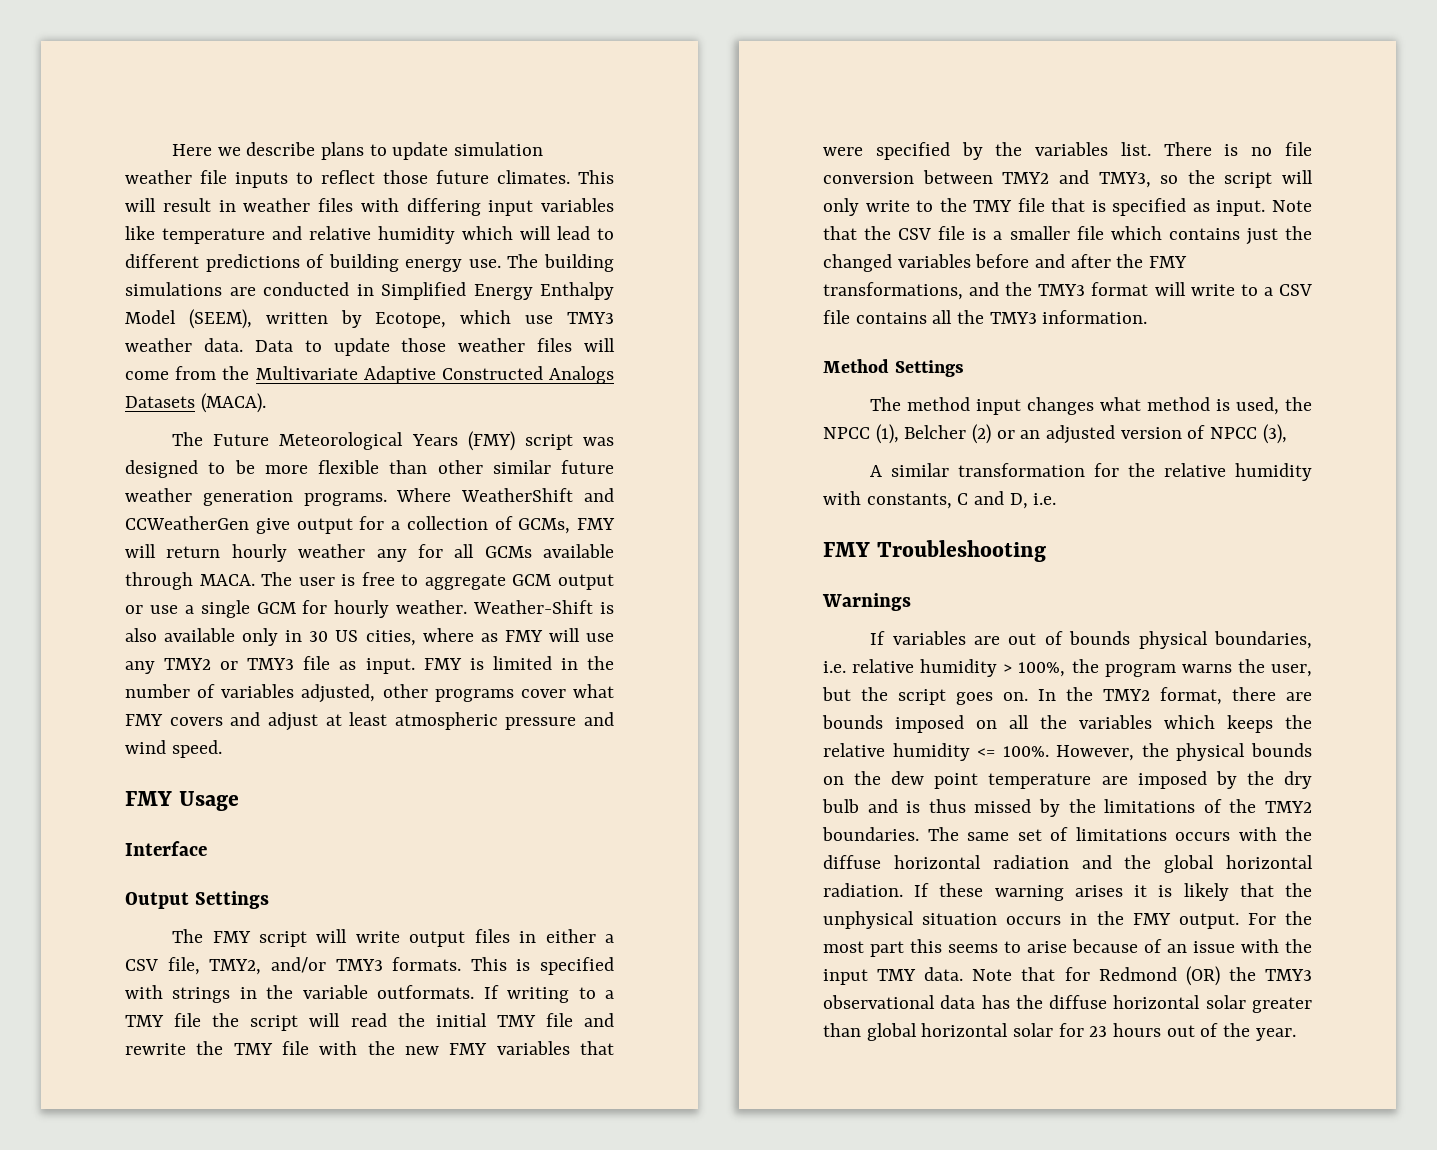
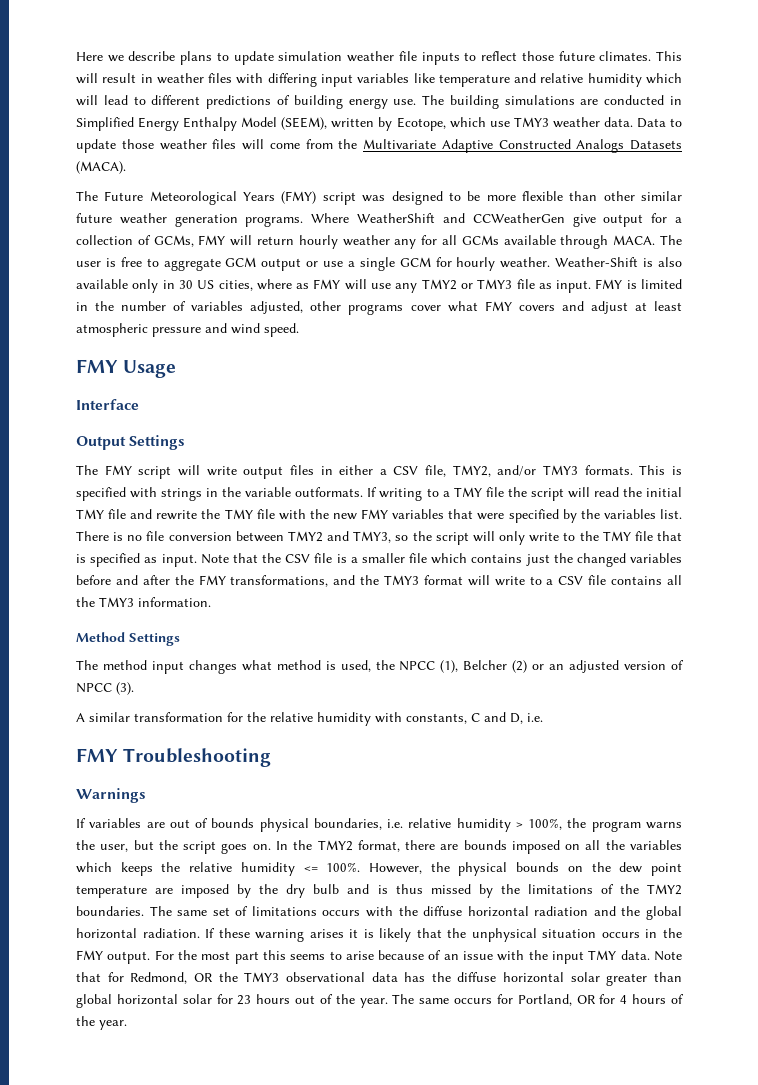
[1262,424,1287,444] (3), -> [116,682,134,695] (3).
[1098,966,1220,986] Redmond (OR) -> [130,972,213,984] Redmond, OR
(1296, 1034) none -> [392,994,685,1006] [76,1016,127,1030] The same occurs for Portland, OR for 4 hours of the year.

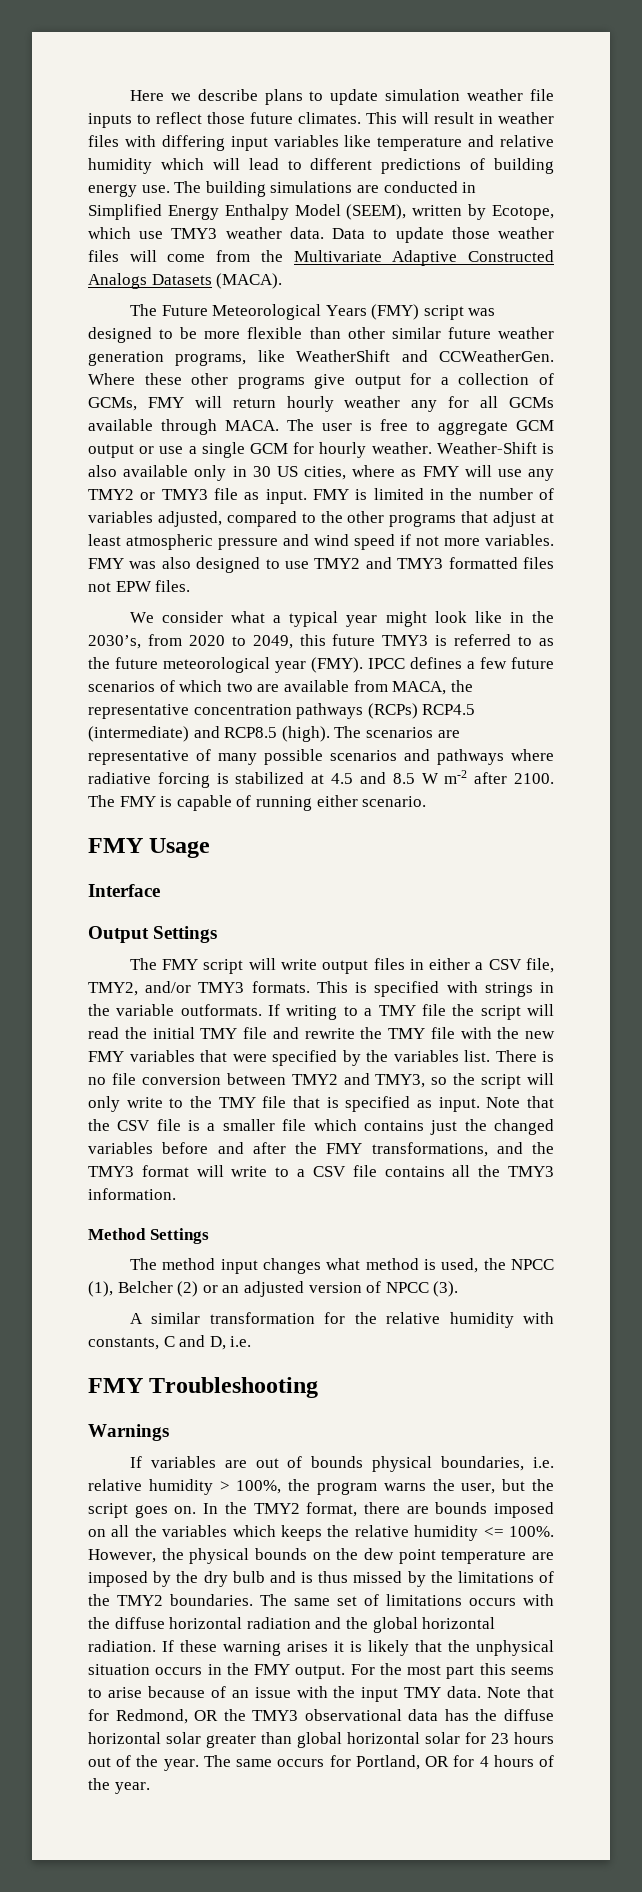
[245,213,565,227] programs. Where WeatherShift and CCWeatherGen -> [175,350,554,366] [88,373,305,389] programs, like WeatherShift and CCWeatherGen. Where these other programs
[310,301,584,315] other programs cover what FMY covers and -> [226,511,489,527] compared to the other programs that
[264,323,299,337] speed. -> [354,534,554,550] [88,557,554,573] [88,580,191,592] [129,611,555,627] [88,634,555,649] [88,657,554,673] [88,680,473,695] [88,703,476,719] [88,726,460,742] [88,749,554,765] [88,770,554,788] [88,795,427,811] speed if not more variables. FMY was also designed to use TMY2 and TMY3 formatted files not EPW files. // We consider what a typical year might look like in the 2030’s, from 2020 to 2049, this future TMY3 is referred to as the future meteorological year (FMY). IPCC defines a few future scenarios of which two are available from MACA, the representative concentration pathways (RCPs) RCP4.5 (intermediate) and RCP8.5 (high). The scenarios are representative of many possible scenarios and pathways where radiative forcing is stabilized at 4.5 and 8.5 W m-2 after 2100. The FMY is capable of running either scenario.

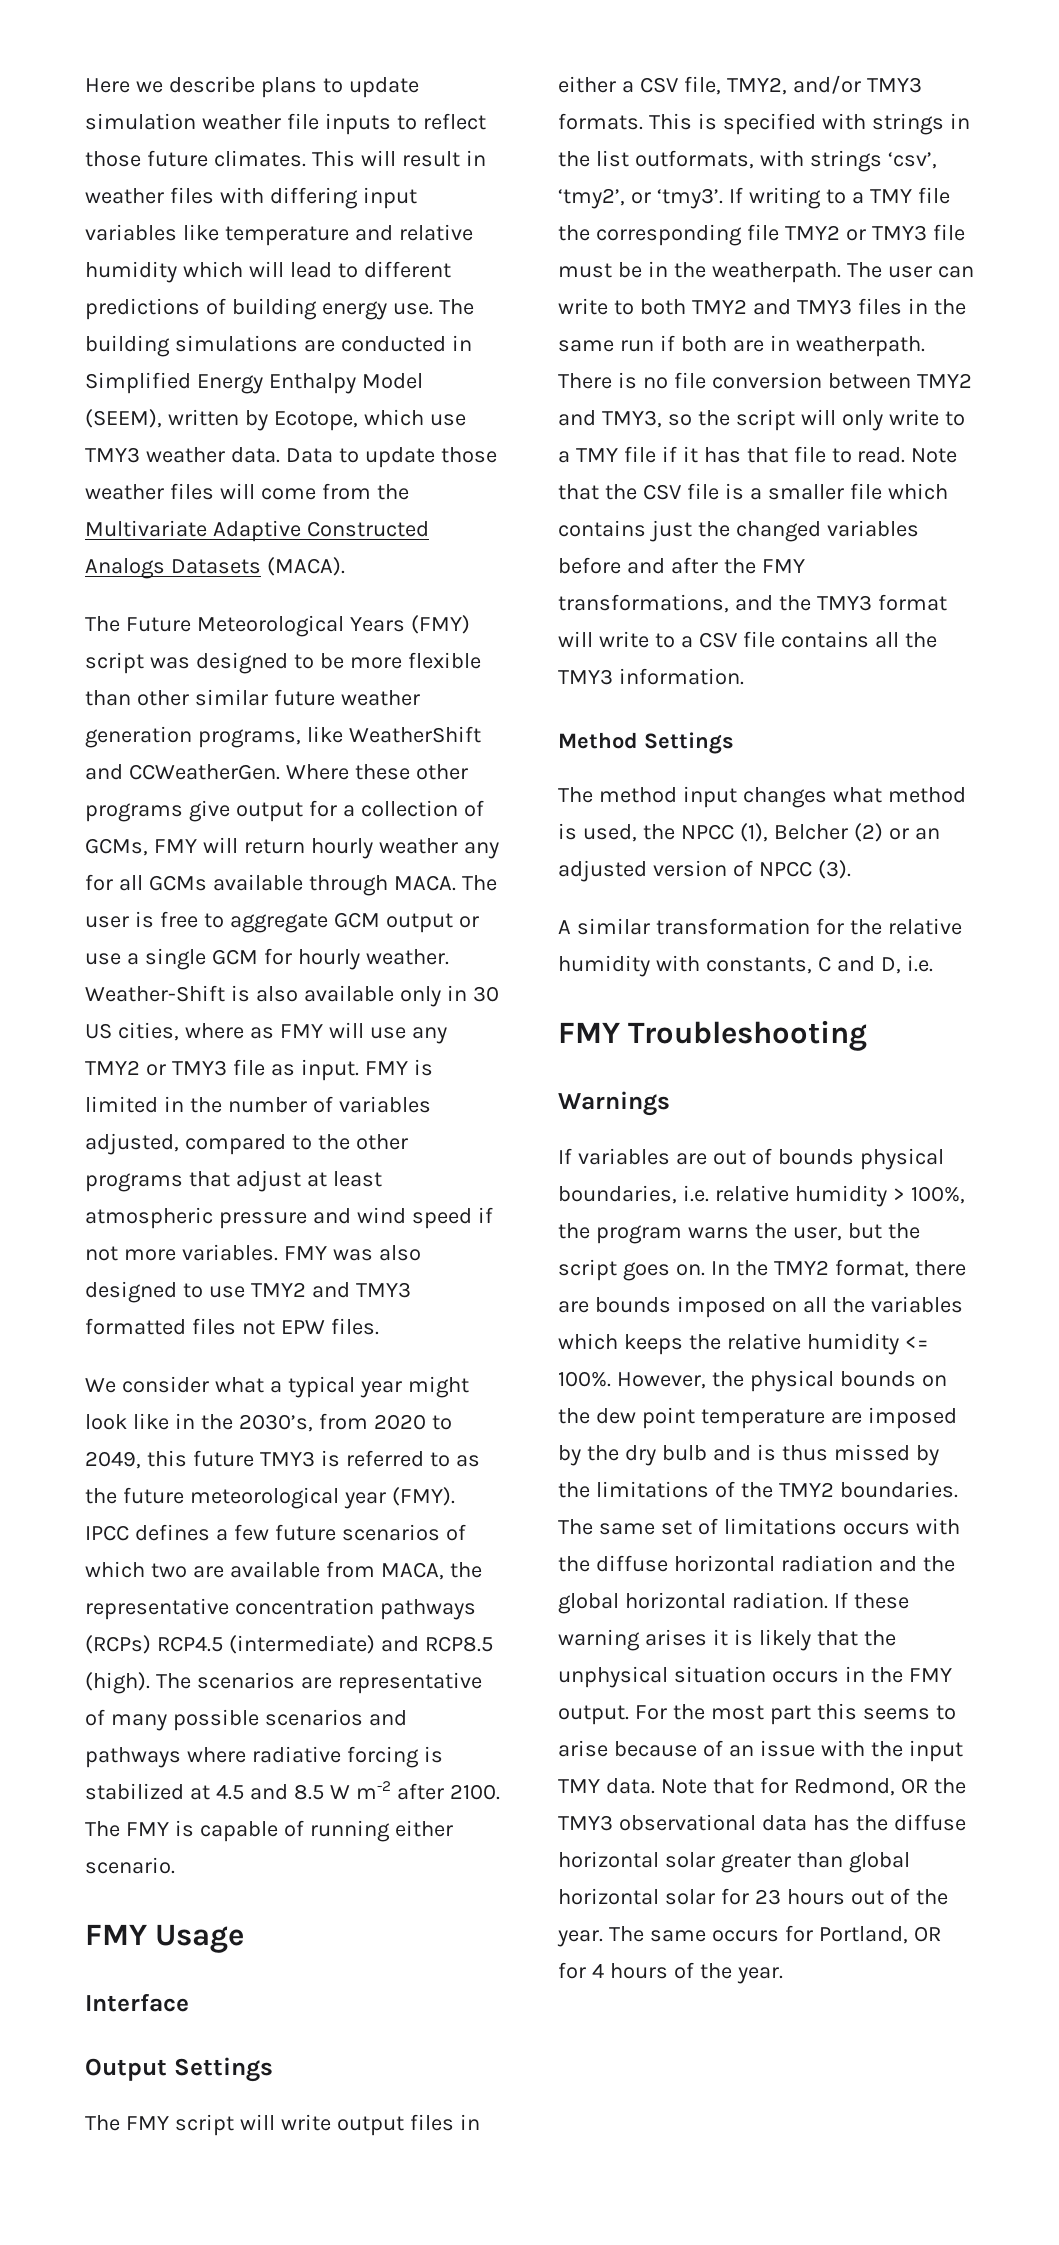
[116,1004,262,1016] variable outformats. -> [595,150,937,172] [558,188,723,209] list outformats, with strings ‘csv’, ‘tmy2’, or ‘tmy3’.
[480,1004,555,1020] [88,1027,555,1039] [88,1050,490,1066] script will read the initial TMY file and rewrite the TMY file with the new FMY variables that were specified by the variables list. -> [595,224,965,246] [558,261,974,283] [558,298,966,315] [558,335,925,357] corresponding file TMY2 or TMY3 file must be in the weatherpath. The user can write to both TMY2 and TMY3 files in the same run if both are in weatherpath.
[189,1096,480,1112] the TMY file that is specified as input. -> [558,446,906,463] a TMY file if it has that file to read.

